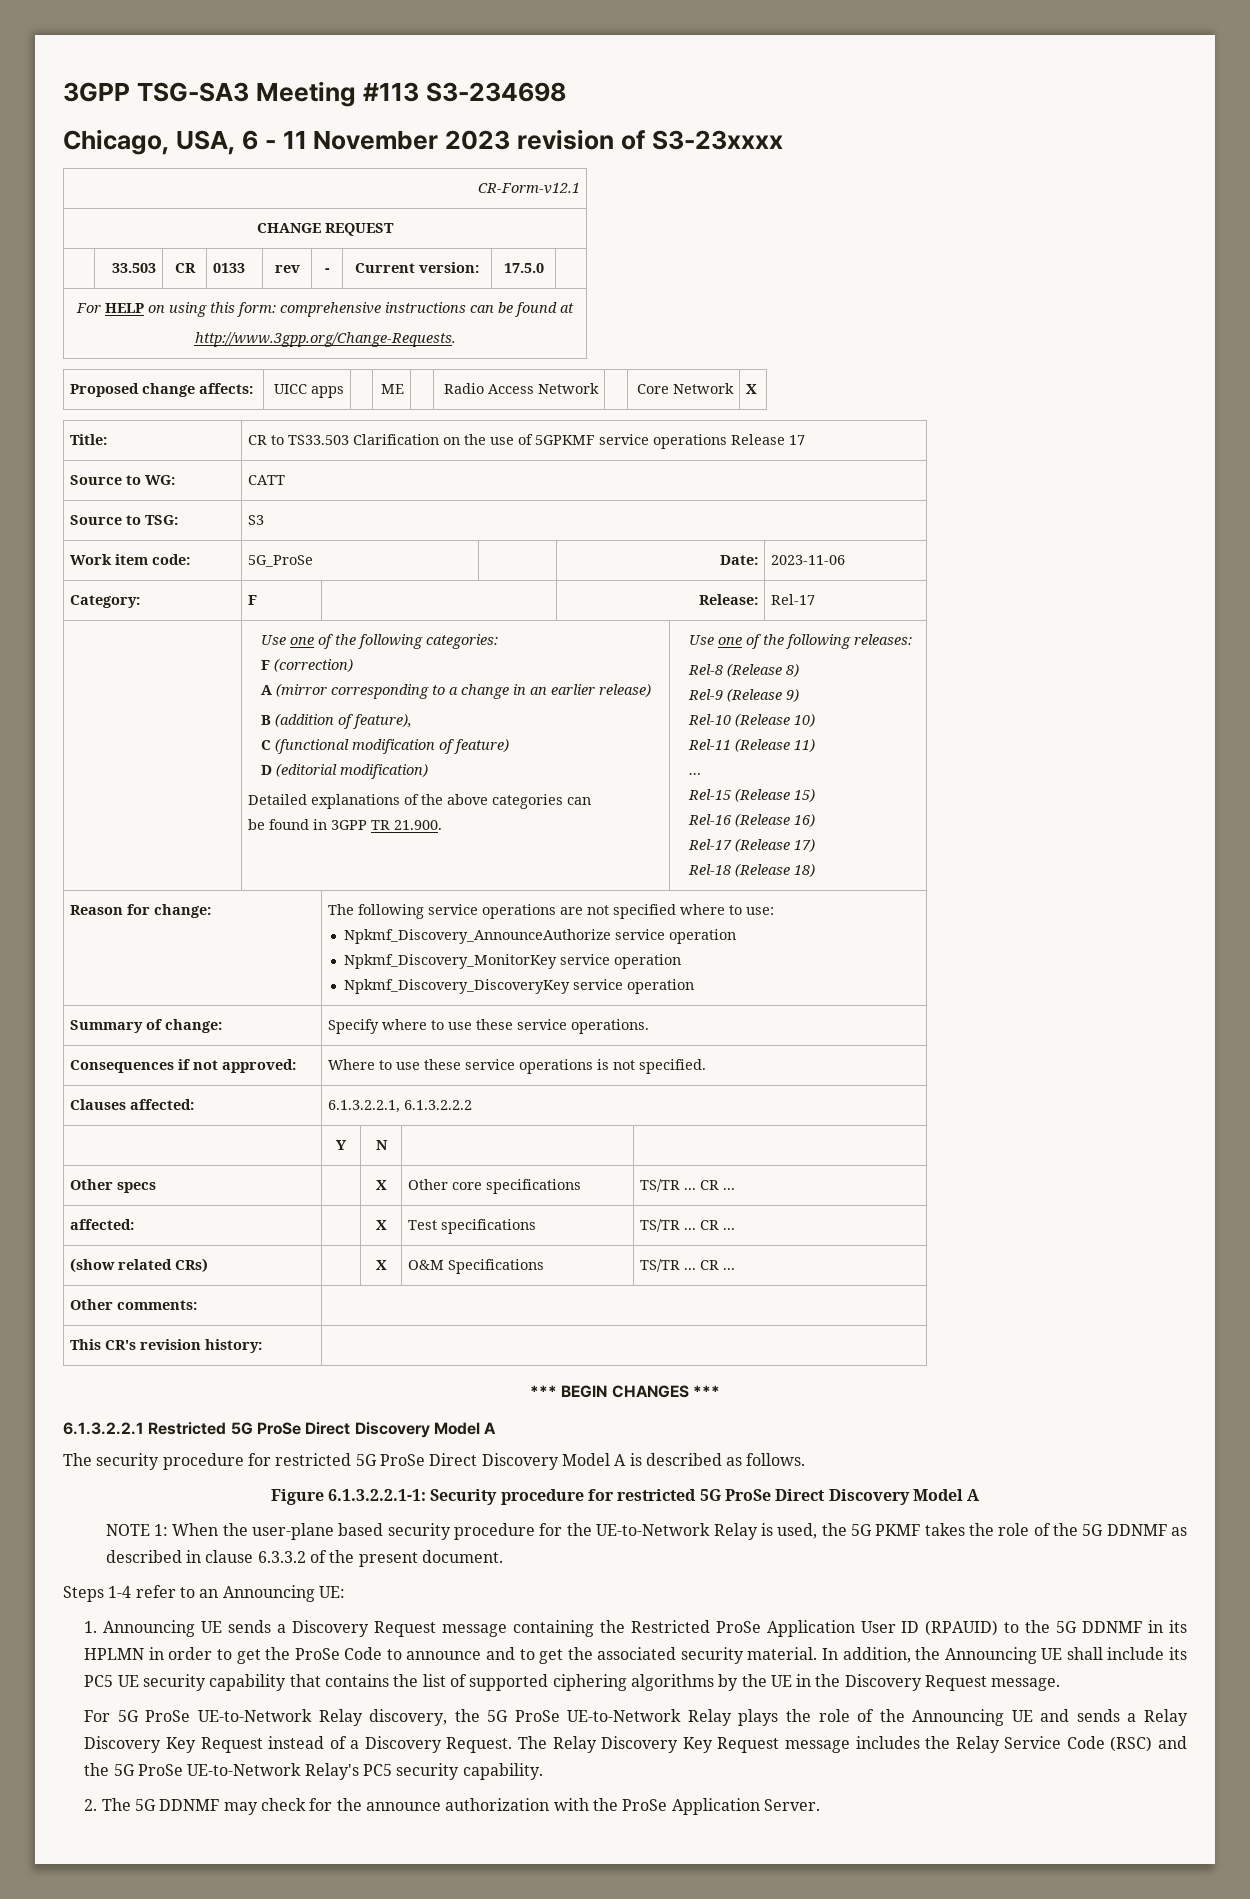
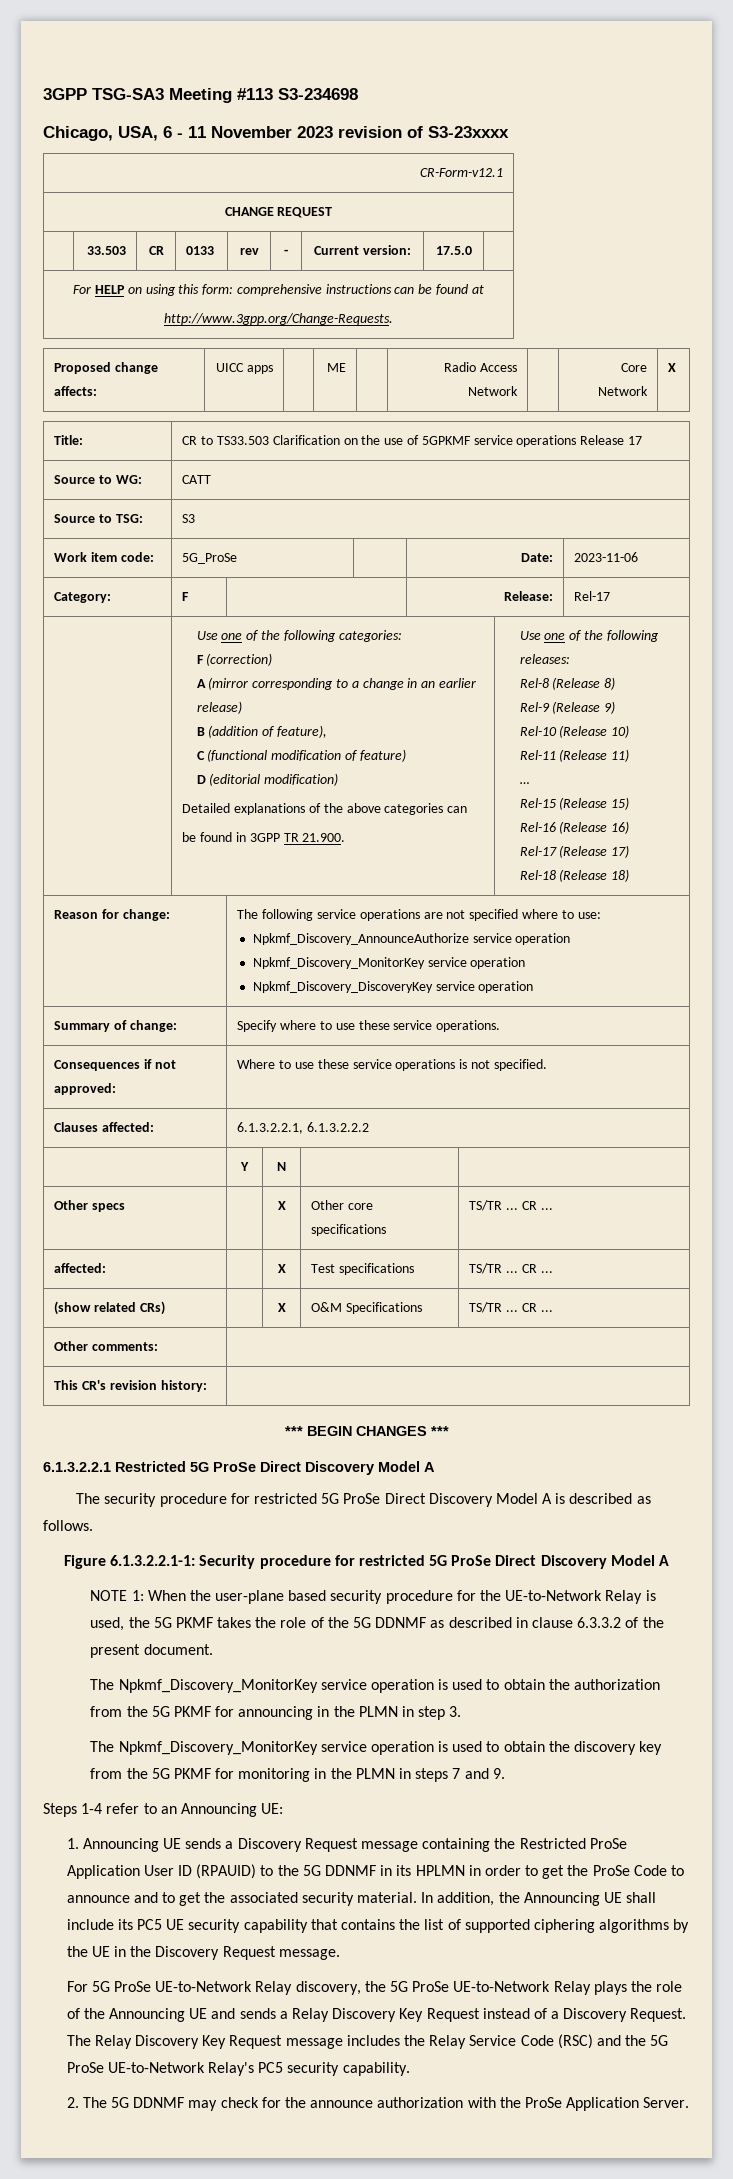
(503, 1556) none -> [90,1679,661,1693] [90,1706,462,1720] [90,1741,663,1755] [90,1768,505,1782] // The Npkmf_Discovery_MonitorKey service operation is used to obtain the authorization from the 5G PKMF for announcing in the PLMN in step 3. // The Npkmf_Discovery_MonitorKey service operation is used to obtain the discovery key from the 5G PKMF for monitoring in the PLMN in steps 7 and 9.

